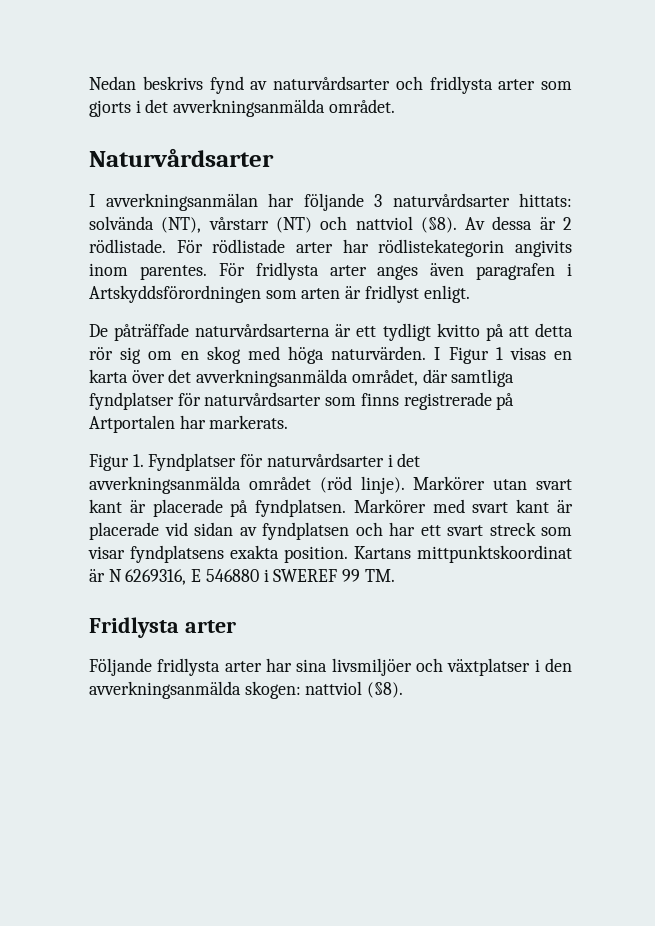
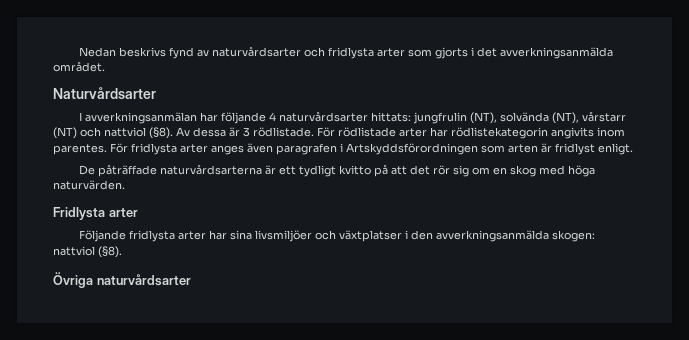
[374,194,382,207] 3 -> [269,112,277,121] 4
(572, 200) none -> [413,112,498,124] jungfrulin (NT),
[563,217,573,230] 2 -> [243,127,250,137] 3
[534,323,573,337] detta -> [410,165,431,175] det
[434,347,572,364] [89,369,515,387] [89,392,515,410] [89,415,289,433] [89,453,421,471] [89,476,572,494] [89,499,573,517] [89,522,572,540] [88,545,572,563] [89,569,395,585] I Figur 1 visas en karta över det avverkningsanmälda området, där samtliga fyndplatser för naturvårdsarter som finns registrerade på Artportalen har markerats. // Figur 1. Fyndplatser för naturvårdsarter i det avverkningsanmälda området (röd linje). Markörer utan svart kant är placerade på fyndplatsen. Markörer med svart kant är placerade vid sidan av fyndplatsen och har ett svart streck som visar fyndplatsens exakta position. Kartans mittpunktskoordinat är N 6269316, E 546880 i SWEREF 99 TM. -> (125, 185) none
(404, 690) none -> [53,272,191,288] // Övriga naturvårdsarter

